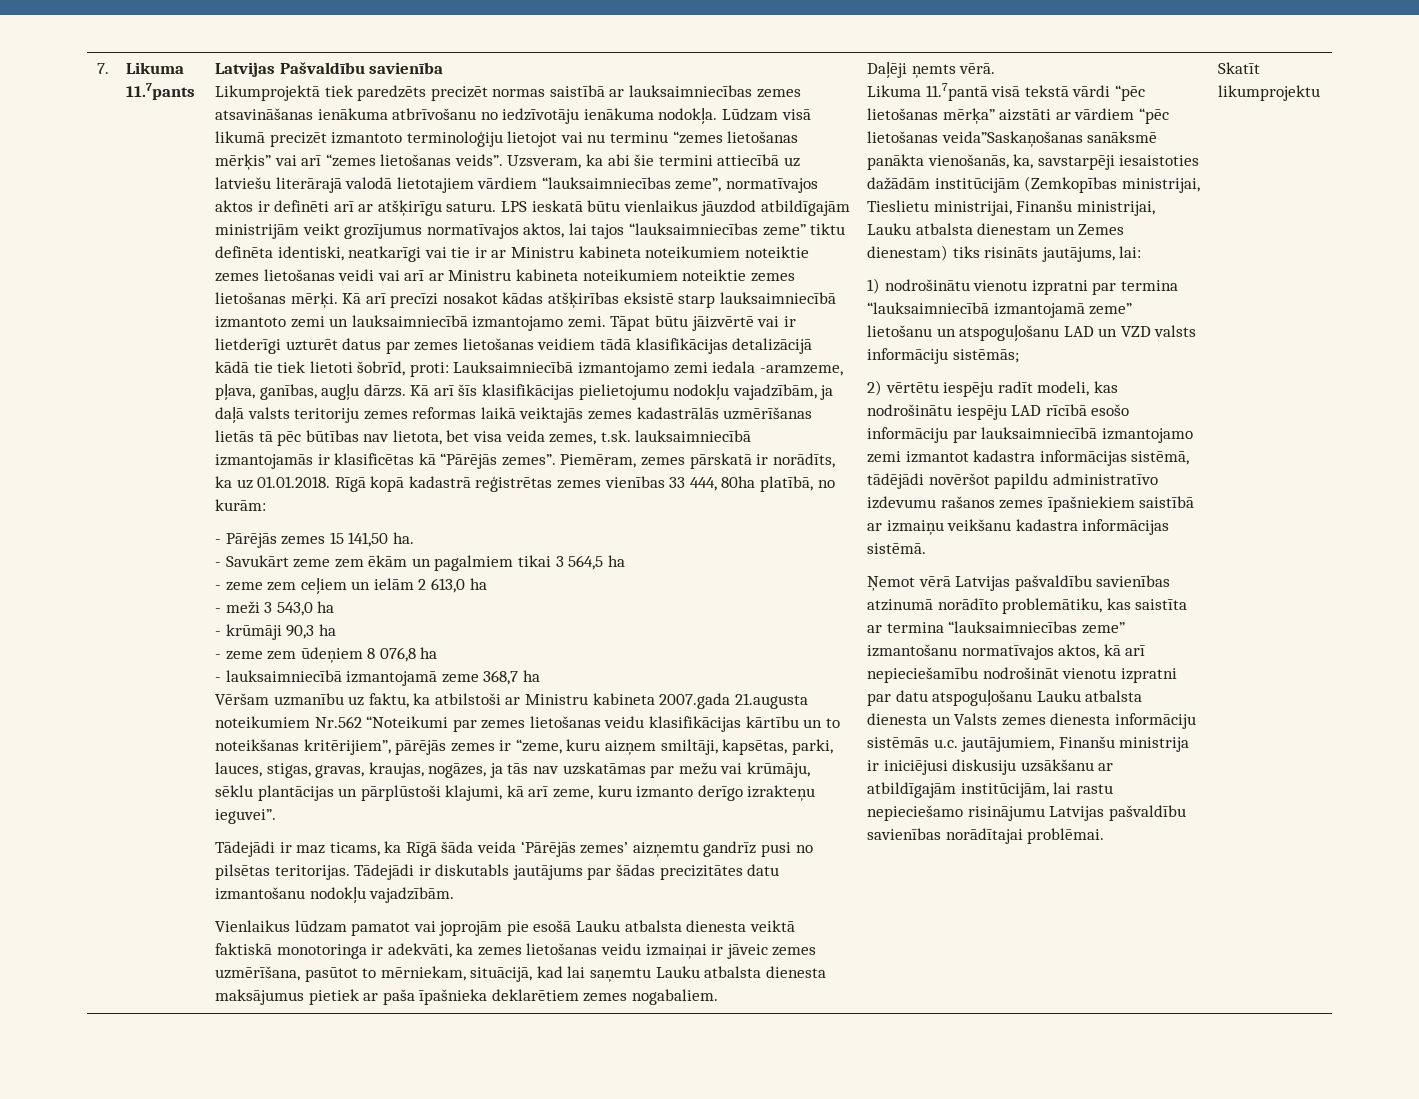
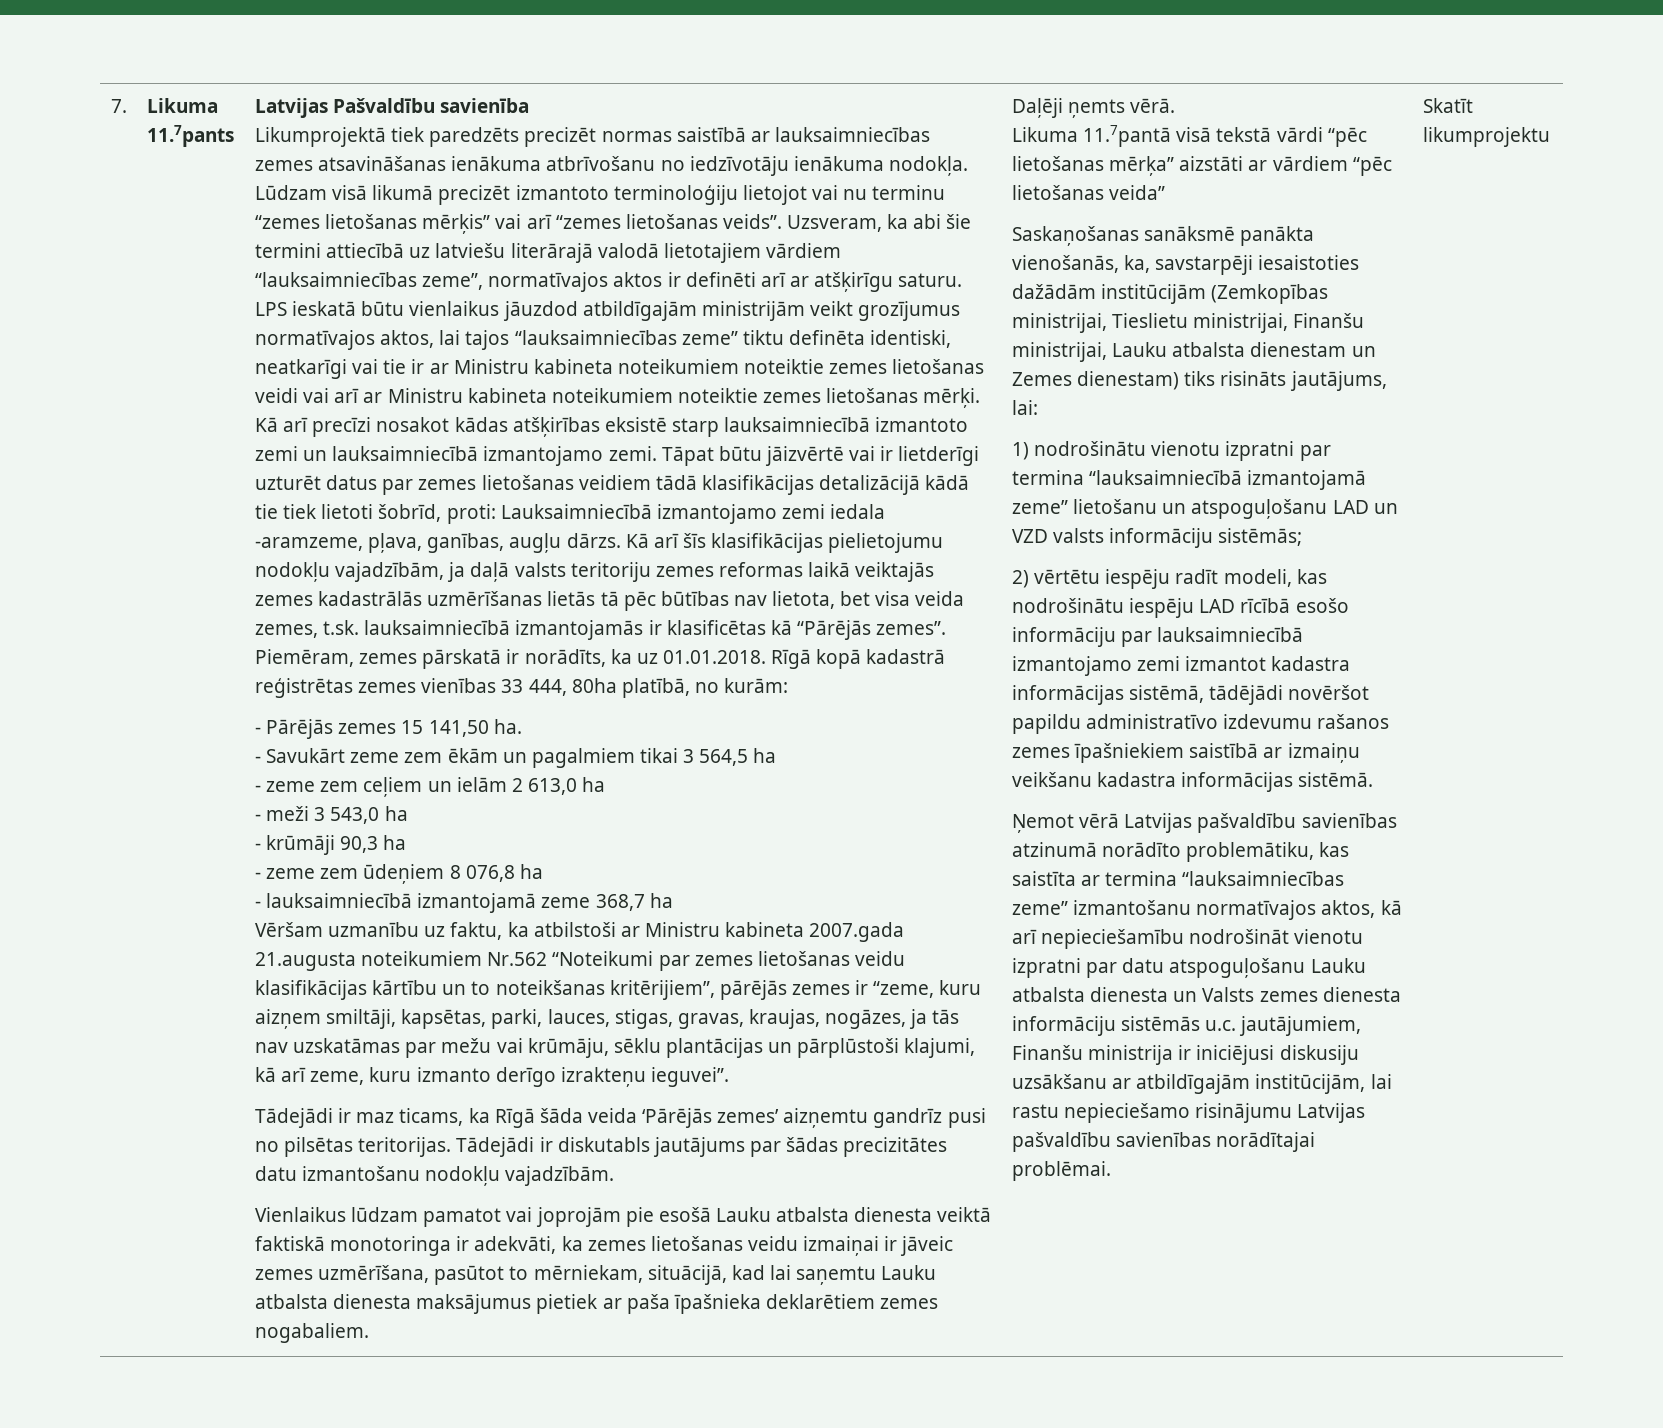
[941,131,1083,147] veida”Saskaņošanas -> [1109,185,1166,200] [1012,226,1140,246] veida” // Saskaņošanas

